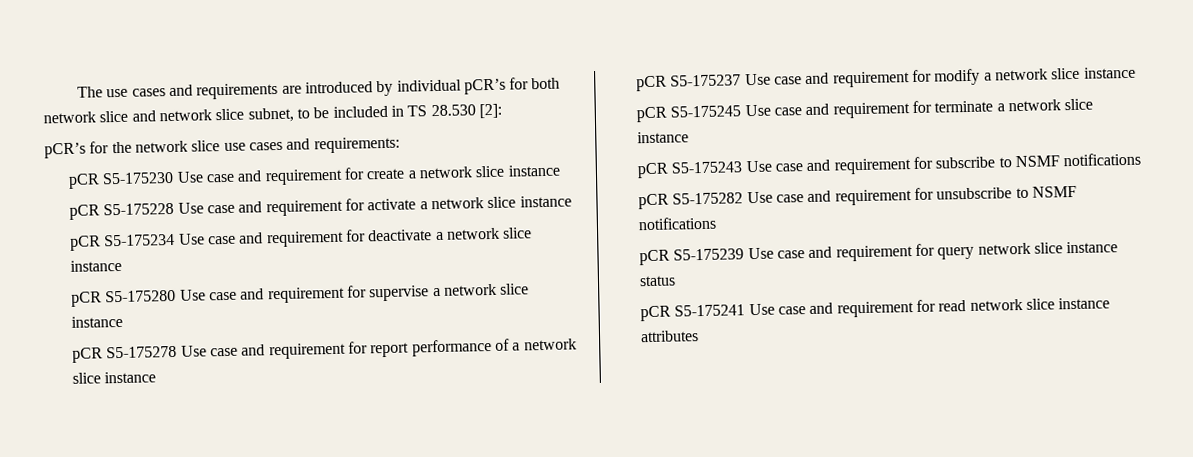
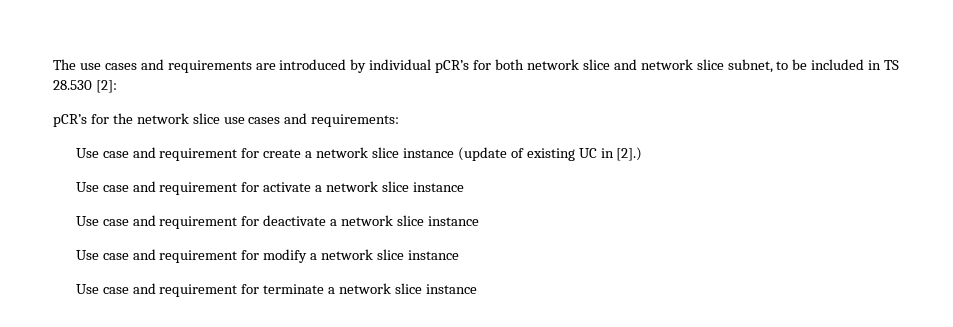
[68,171,175,189] pCR S5-175230 -> (400, 120) none
[69,202,175,220] // pCR S5-175228 -> [457,147,643,161] (update of existing UC in [2].) //
[70,233,176,251] pCR S5-175234 -> (464, 187) none
[71,283,530,307] [71,315,124,328] [72,338,577,363] [72,371,157,384] [636,74,742,92] pCR S5-175280 Use case and requirement for supervise a network slice instance // pCR S5-175278 Use case and requirement for report performance of a network slice instance // pCR S5-175237 -> (479, 221) none
[636,105,742,123] pCR S5-175245 -> (459, 255) none
[637,152,1142,179] [638,185,1077,210] [638,216,718,231] [639,241,1119,266] [639,275,677,287] [640,297,1111,322] [640,330,700,343] // pCR S5-175243 Use case and requirement for subscribe to NSMF notifications // pCR S5-175282 Use case and requirement for unsubscribe to NSMF notifications // pCR S5-175239 Use case and requirement for query network slice instance status // pCR S5-175241 Use case and requirement for read network slice instance attributes -> (477, 289) none

